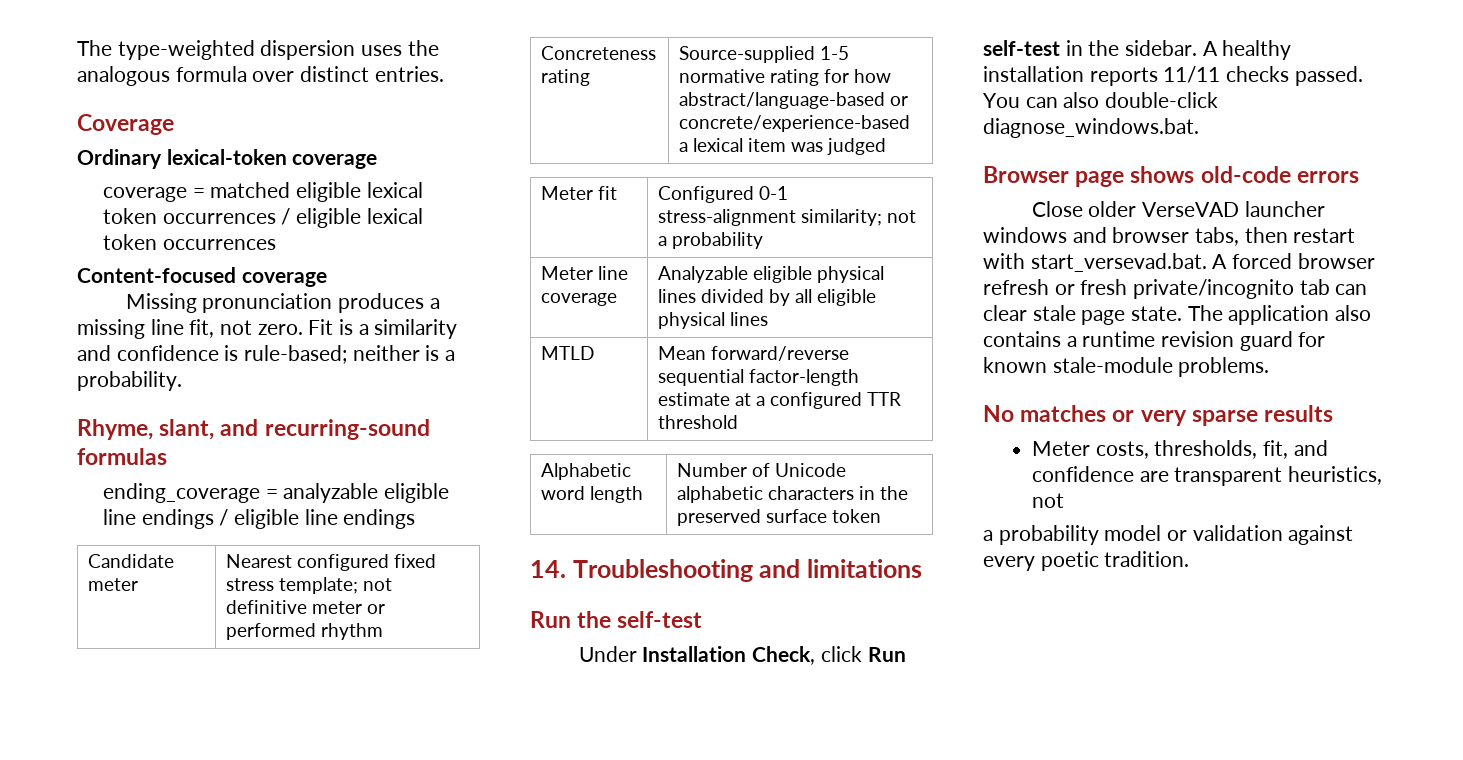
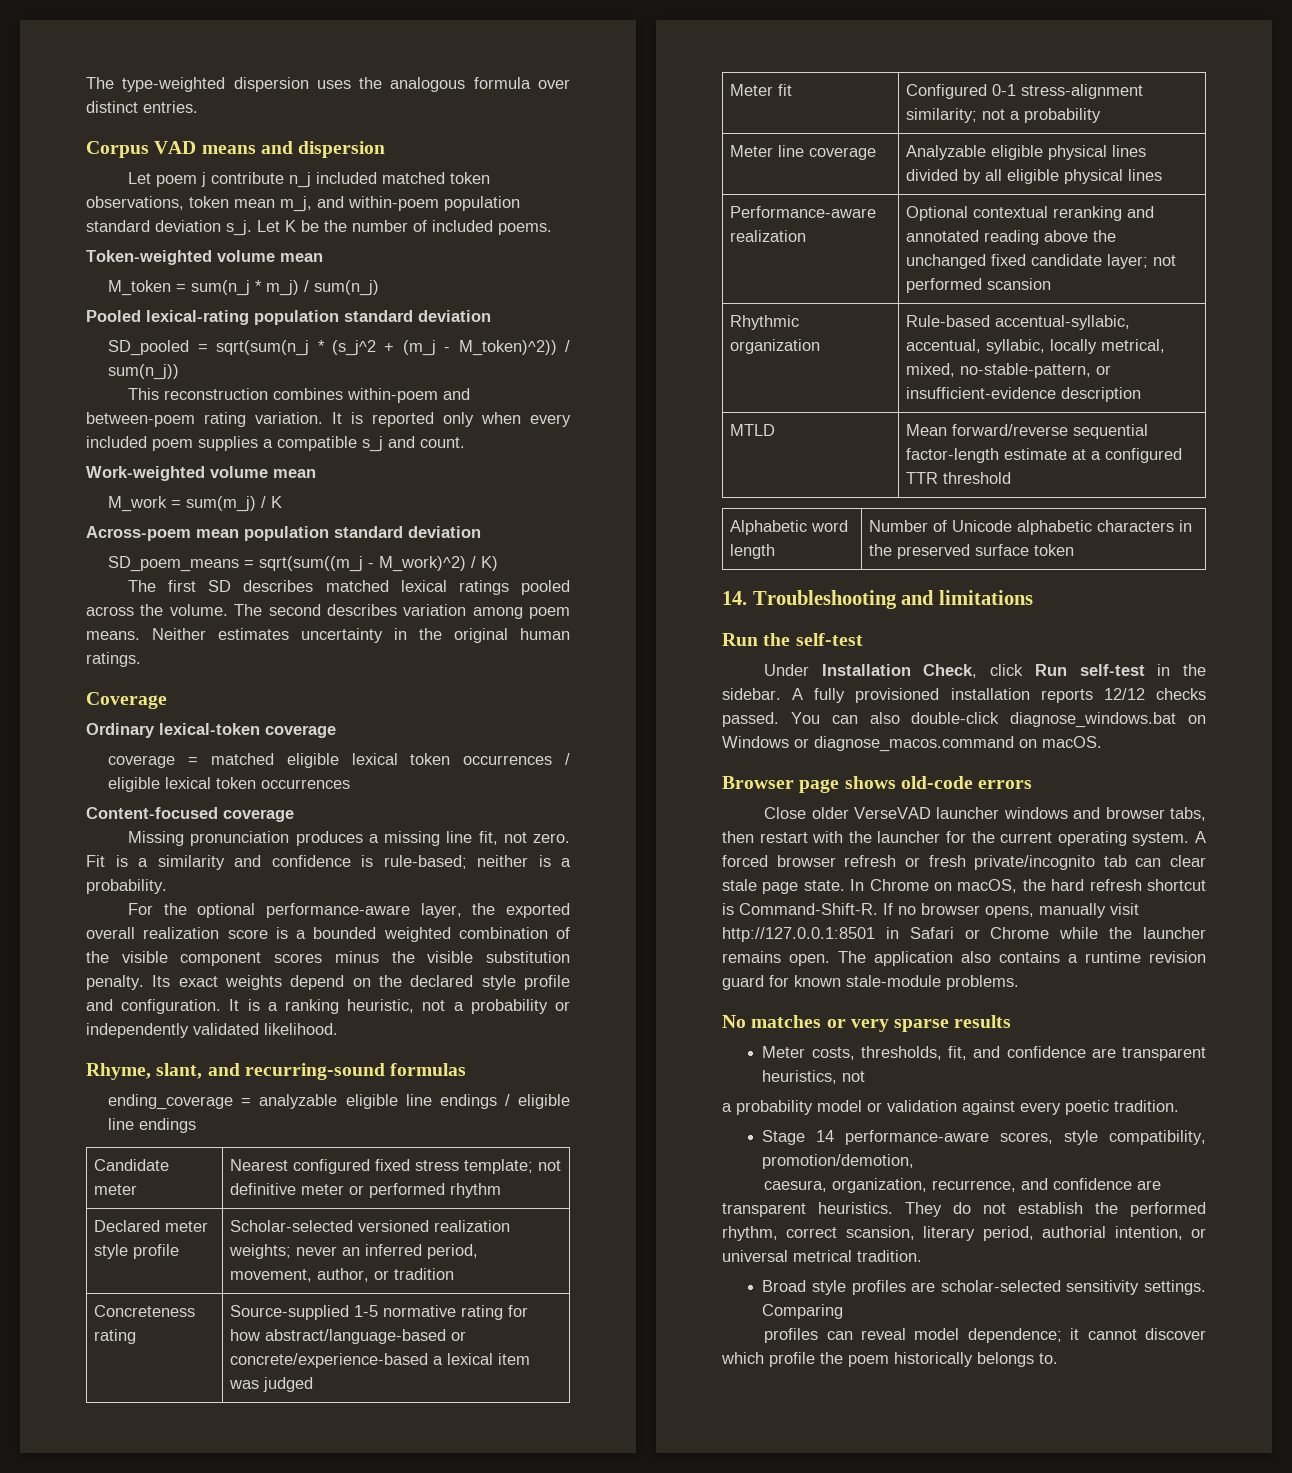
(444, 74) none -> [86,141,386,158] [128,172,491,188] [86,196,520,212] [86,220,552,236] [86,250,323,265] [108,280,380,296] [86,310,491,325] [108,340,570,356] [108,364,180,380] [128,388,471,403] [86,412,571,427] [86,436,465,452] [86,466,316,481] [108,496,283,512] [86,526,481,541] [108,556,499,572] [128,580,570,595] [86,604,570,619] [86,628,570,643] [86,652,141,667] // Corpus VAD means and dispersion // Let poem j contribute n_j included matched token observations, token mean m_j, and within-poem population standard deviation s_j. Let K be the number of included poems. // Token-weighted volume mean // M_token = sum(n_j * m_j) / sum(n_j) // Pooled lexical-rating population standard deviation // SD_pooled = sqrt(sum(n_j * (s_j^2 + (m_j - M_token)^2)) / sum(n_j)) // This reconstruction combines within-poem and between-poem rating variation. It is reported only when every included poem supplies a compatible s_j and count. // Work-weighted volume mean // M_work = sum(m_j) / K // Across-poem mean population standard deviation // SD_poem_means = sqrt(sum((m_j - M_work)^2) / K) // The first SD describes matched lexical ratings pooled across the volume. The second describes variation among poem means. Neither estimates uncertainty in the original human ratings.
(182, 381) none -> [128,903,570,918] [86,927,570,942] [86,951,570,966] [86,975,570,990] [86,999,570,1014] [86,1023,338,1038] // For the optional performance-aware layer, the exported overall realization score is a bounded weighted combination of the visible component scores minus the visible substitution penalty. Its exact weights depend on the declared style profile and configuration. It is a ranking heuristic, not a probability or independently validated likelihood.
(383, 631) none -> [93,1220,208,1232] [93,1244,179,1259] [229,1220,510,1232] [228,1244,478,1259] [229,1268,454,1282] // Declared meter style profile | Scholar-selected versioned realization weights; never an inferred period, movement, author, or tradition
(768, 319) none -> [729,206,876,218] [729,230,806,242] [905,206,1154,221] [905,230,1116,245] [905,254,1176,269] [905,278,1051,293] [729,315,799,330] [729,339,820,354] [905,315,1130,330] [905,339,1165,354] [905,363,1111,378] [905,387,1141,402] // Performance-aware realization | Optional contextual reranking and annotated reading above the unchanged fixed candidate layer; not performed scansion // Rhythmic organization | Rule-based accentual-syllabic, accentual, syllabic, locally metrical, mixed, no-stable-pattern, or insufficient-evidence description
[1222,40,1292,60] healthy -> [814,688,940,703] fully provisioned
[1163,66,1221,83] 11/11 -> [1103,688,1145,700] 12/12
[983,118,1199,138] diagnose_windows.bat. -> [1010,712,1206,728] [722,736,1102,752] diagnose_windows.bat on Windows or diagnose_macos.command on macOS.
[1030,253,1207,272] start_versevad.bat. -> [848,831,1190,846] the launcher for the current operating system.
(1183, 313) none -> [850,879,1206,893] [722,903,1139,918] [722,927,1206,942] [722,951,830,966] In Chrome on macOS, the hard refresh shortcut is Command-Shift-R. If no browser opens, manually visit http://127.0.0.1:8501 in Safari or Chrome while the launcher remains open.
(1190, 559) none -> [762,1130,1206,1145] [762,1154,915,1169] [764,1178,1162,1193] [722,1202,1206,1217] [722,1226,1206,1241] [722,1250,922,1262] [762,1280,1206,1295] [762,1304,844,1319] [764,1328,1206,1343] [721,1352,1058,1367] // Stage 14 performance-aware scores, style compatibility, promotion/demotion, // caesura, organization, recurrence, and confidence are transparent heuristics. They do not establish the performed rhythm, correct scansion, literary period, authorial intention, or universal metrical tradition. // Broad style profiles are scholar-selected sensitivity settings. Comparing // profiles can reveal model dependence; it cannot discover which profile the poem historically belongs to.

